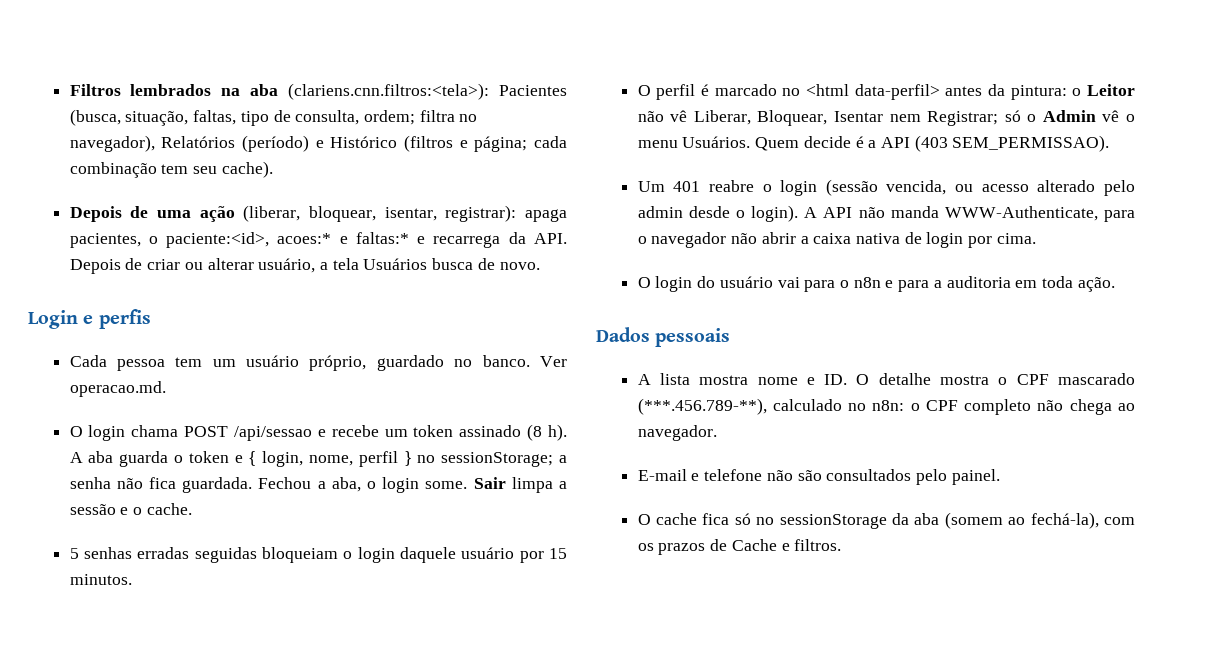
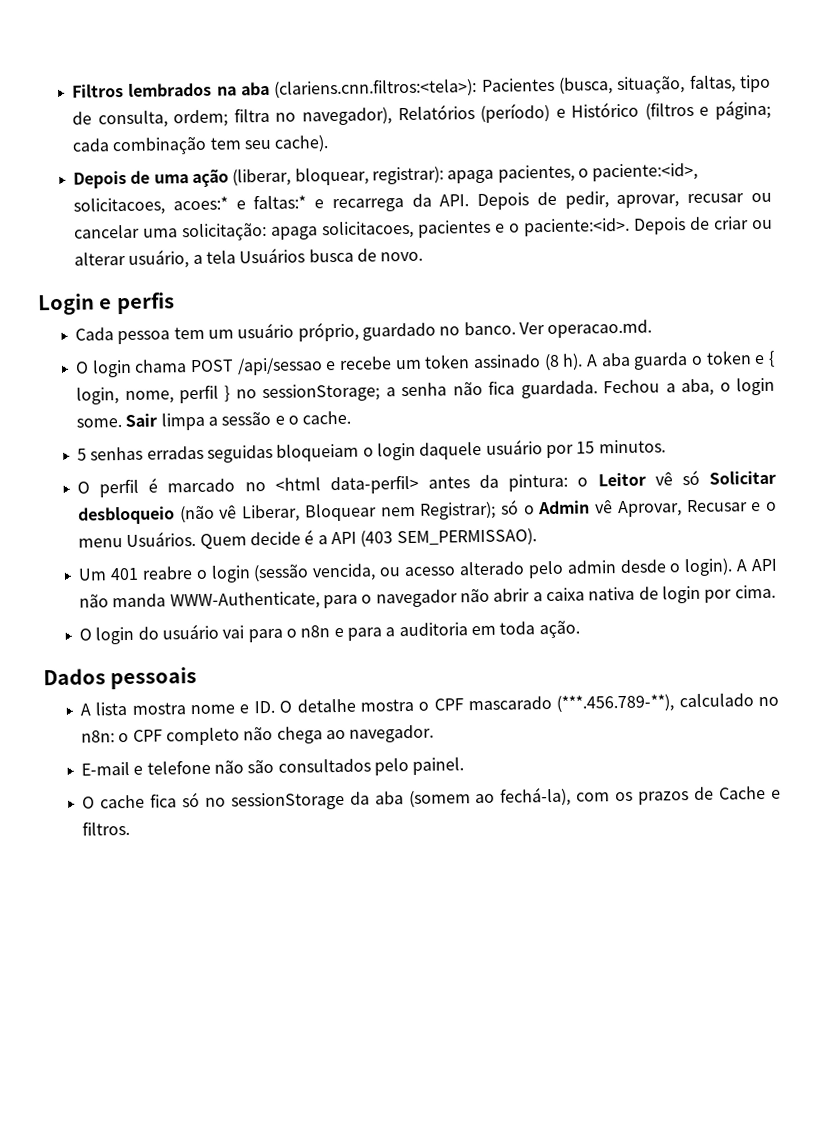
[384,207,437,221] isentar, -> (369, 176) none
(270, 240) none -> [73,197,166,216] solicitacoes,
(143, 264) none -> [564,191,772,209] [74,216,711,242] pedir, aprovar, recusar ou cancelar uma solicitação: apaga solicitacoes, pacientes e o paciente:<id>. Depois de
[637,110,999,126] não vê Liberar, Bloquear, Isentar nem Registrar; -> [654,469,776,486] [78,501,497,525] vê só Solicitar desbloqueio (não vê Liberar, Bloquear nem Registrar);
(1120, 116) none -> [616,499,762,518] Aprovar, Recusar e

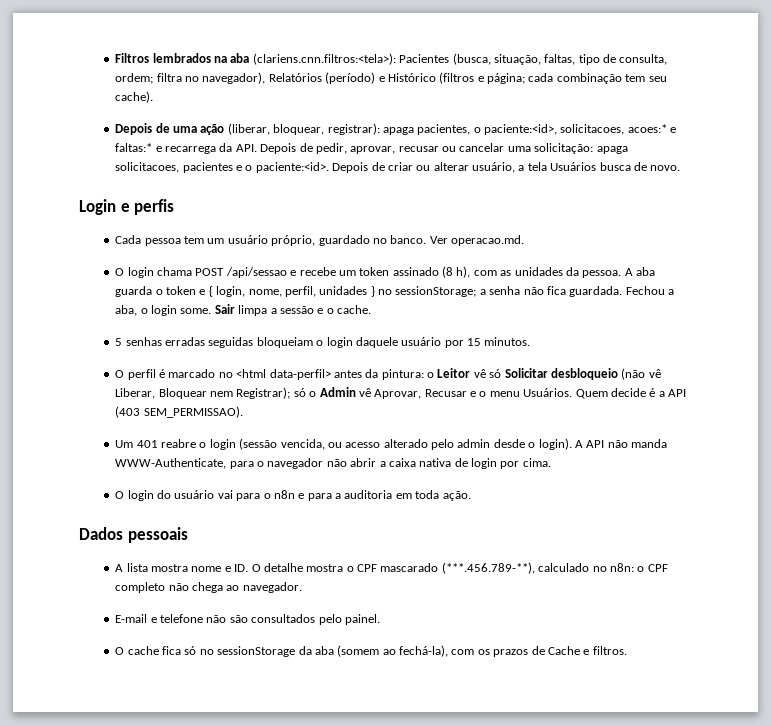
[562,353,584,371] h). -> [456,266,622,278] h), com as unidades da pessoa.
[178,384,219,404] perfil -> [284,286,368,297] perfil, unidades

